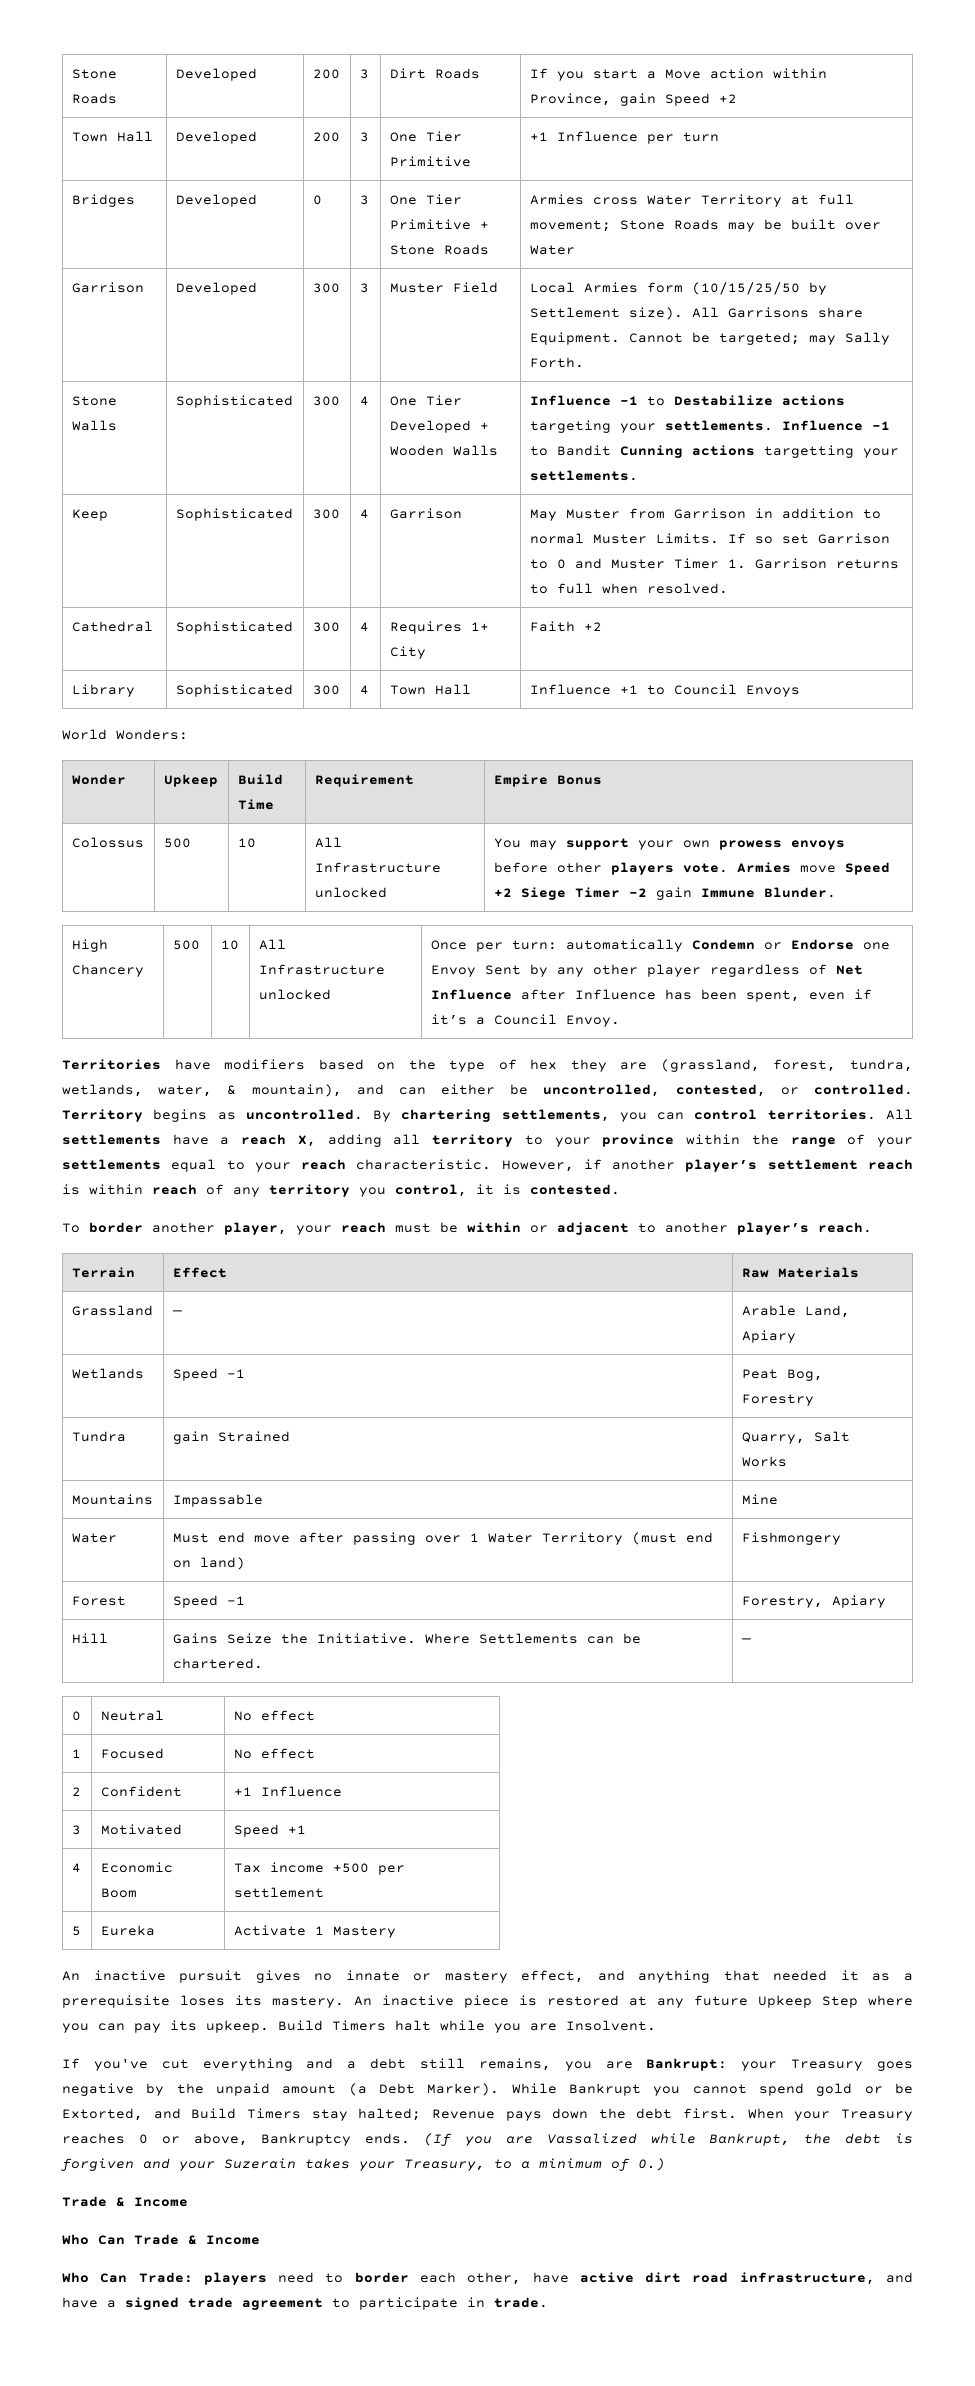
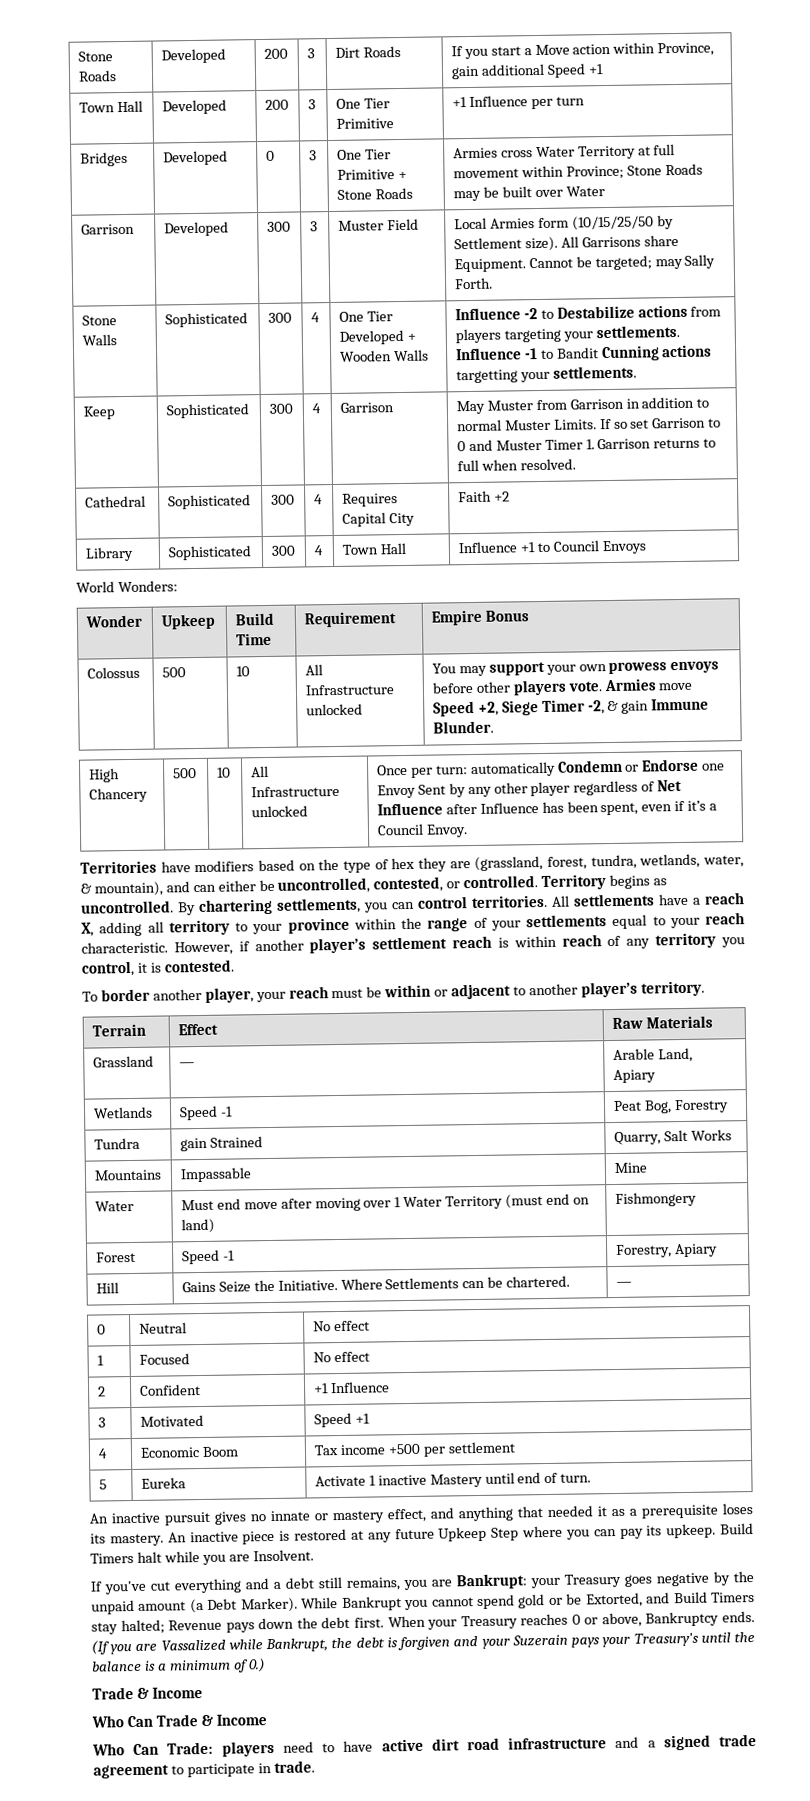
[664,93,737,106] Speed +2 -> [480,63,604,78] additional Speed +1
[529,220,611,232] movement; -> [452,165,624,180] movement within Province;
[619,396,638,405] -1 -> [523,308,538,320] -2
(845, 400) none -> [690,306,722,317] [454,328,501,344] from players
[470,622,489,631] 1+ -> [341,512,386,527] Capital
[493,888,512,897] +2 -> [477,701,499,716] +2,
[628,888,647,897] -2 -> [587,700,620,715] -2, &
[818,1222,872,1233] reach. -> [640,980,705,997] territory.
[352,1532,416,1545] passing -> [314,1197,361,1212] moving
(324, 1930) none -> [377,1474,427,1486] inactive
(396, 1932) none -> [484,1472,592,1484] until end of turn.
[305,2158,512,2171] takes your Treasury, to -> [571,1631,756,1648] [91,1660,156,1672] pays your Treasury's until the balance is
[354,2272,522,2285] border each other, -> (336, 1748) none
[739,2272,914,2285] [62,2297,98,2308] infrastructure, and have -> [508,1736,640,1750] infrastructure and

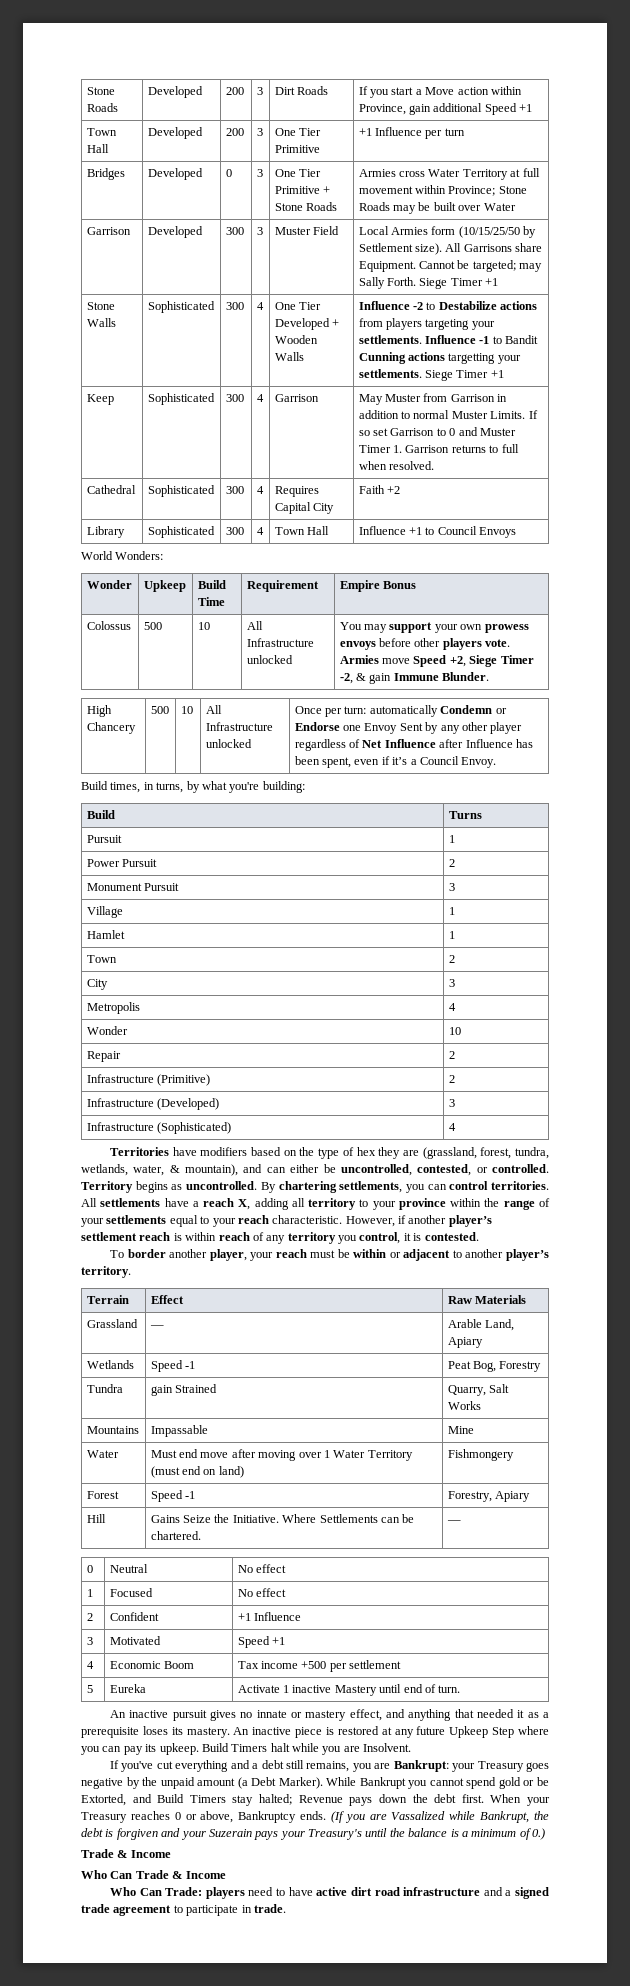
(493, 283) none -> [419,278,499,289] Siege Timer +1
(637, 372) none -> [425,370,504,381] Siege Timer +1
(468, 831) none -> [81,781,305,793] [86,810,115,819] [448,811,482,819] [86,835,122,843] [448,835,455,843] [86,859,158,867] [448,859,455,867] [86,883,180,891] [448,883,455,891] [86,906,123,918] [448,907,455,915] [86,930,125,939] [448,931,455,939] [86,955,117,963] [448,955,455,963] [86,979,108,990] [448,979,455,987] [86,1002,140,1014] [448,1003,456,1011] [86,1026,128,1035] [448,1027,461,1035] [86,1051,121,1062] [448,1051,455,1059] [86,1074,211,1086] [448,1075,455,1083] [86,1098,220,1110] [448,1099,455,1107] [86,1122,232,1134] [448,1123,456,1131] // Build times, in turns, by what you're building: // Build | Turns // Pursuit | 1 // Power Pursuit | 2 // Monument Pursuit | 3 // Village | 1 // Hamlet | 1 // Town | 2 // City | 3 // Metropolis | 4 // Wonder | 10 // Repair | 2 // Infrastructure (Primitive) | 2 // Infrastructure (Developed) | 3 // Infrastructure (Sophisticated) | 4

